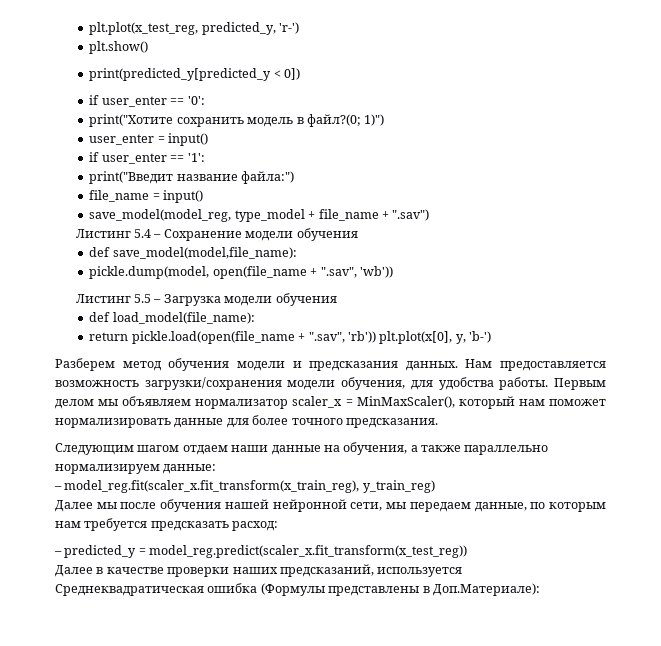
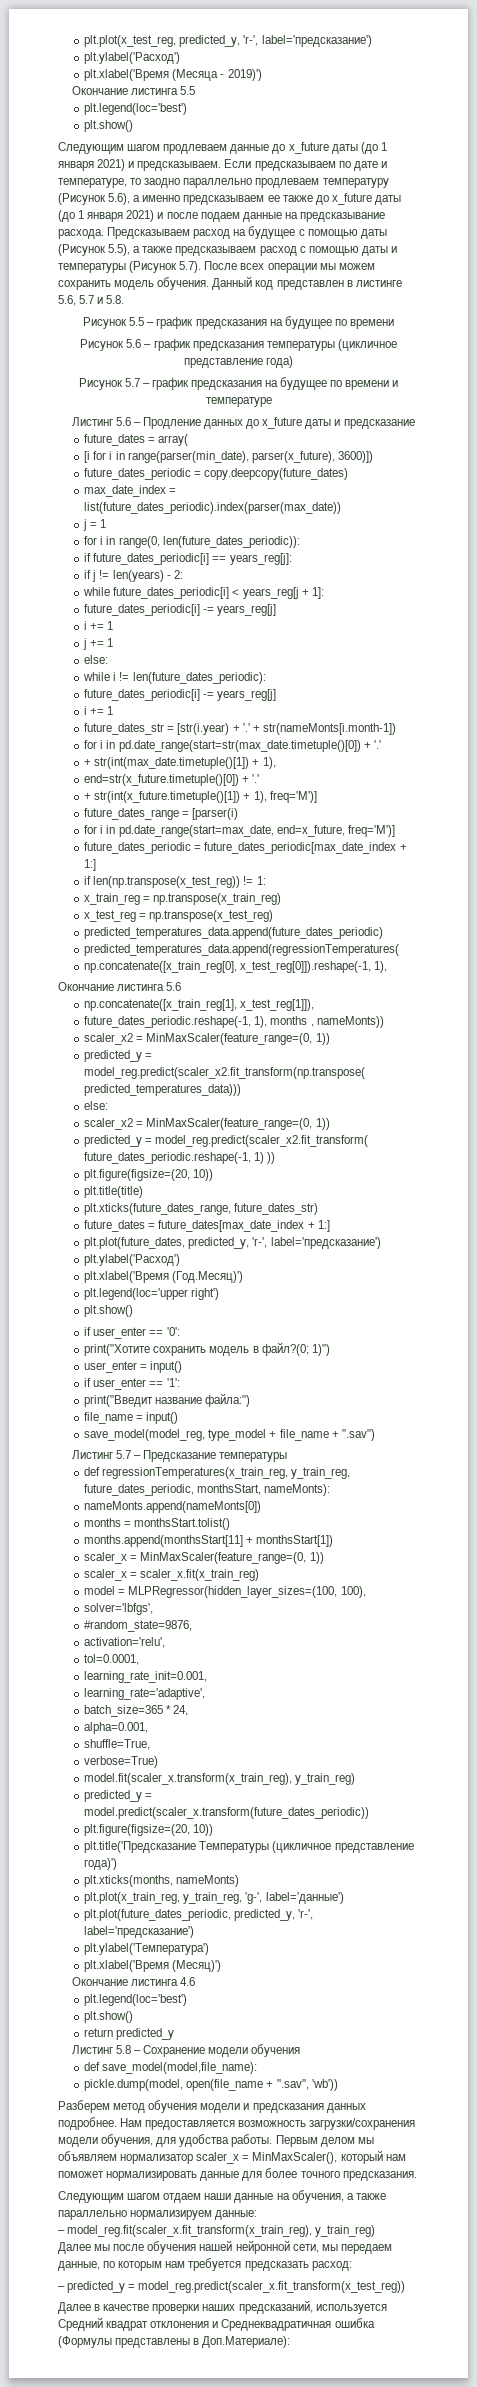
[279,22,300,34] [89,41,149,54] [89,68,301,81] 'r-') // plt.show() // print(predicted_y[predicted_y < 0]) -> [243,35,372,47] [84,52,181,64] [84,69,262,81] [71,86,195,95] [84,103,188,115] [84,120,134,132] [58,142,387,154] [58,159,387,171] [58,178,389,188] [58,193,401,205] [58,210,385,222] [58,226,387,239] [58,244,397,256] [58,261,375,273] [58,276,402,290] [58,295,125,306] [83,316,394,329] [80,339,397,351] [183,356,294,368] [78,377,399,390] [205,397,272,407] [71,417,415,429] [84,434,189,446] [84,451,373,463] [84,468,349,480] [84,485,177,497] [84,502,342,514] [83,519,107,531] [84,536,300,548] [84,553,292,565] [84,570,183,582] [83,587,324,599] [84,604,277,616] [84,621,114,630] [83,638,114,650] [84,655,109,664] [83,672,266,684] [84,689,277,701] [84,706,114,715] [84,723,396,735] [84,740,381,752] [84,757,276,769] [84,774,260,786] [84,791,317,803] [84,808,239,820] [84,825,395,837] [84,842,407,854] [84,859,97,871] [84,876,266,888] [84,893,282,905] [84,910,274,922] [84,927,384,939] [84,944,400,956] [84,961,388,973] [58,982,182,991] [84,999,315,1011] [84,1016,384,1028] [84,1033,330,1045] [84,1050,153,1062] [84,1067,366,1079] [84,1084,242,1096] [84,1101,109,1110] [84,1118,330,1130] [84,1135,369,1147] [84,1152,276,1164] [84,1169,214,1181] [84,1186,144,1198] [84,1203,319,1215] [84,1220,330,1232] [84,1237,381,1249] [84,1254,181,1266] [84,1271,244,1283] [84,1288,220,1300] [84,1305,134,1317] 'r-', label='предсказание') // plt.ylabel('Расход') // plt.xlabel('Время (Месяца - 2019)') // Окончание листинга 5.5 // plt.legend(loc='best') // plt.show() // Следующим шагом продлеваем данные до x_future даты (до 1 января 2021) и предсказываем. Если предсказываем по дате и температуре, то заодно параллельно продлеваем температуру (Рисунок 5.6), а именно предсказываем ее также до x_future даты (до 1 января 2021) и после подаем данные на предсказывание расхода. Предсказываем расход на будущее с помощью даты (Рисунок 5.5), а также предсказываем расход с помощью даты и температуры (Рисунок 5.7). После всех операции мы можем сохранить модель обучения. Данный код представлен в листинге 5.6, 5.7 и 5.8. // Рисунок 5.5 – график предсказания на будущее по времени // Рисунок 5.6 – график предсказания температуры (цикличное представление года) // Рисунок 5.7 – график предсказания на будущее по времени и температуре // Листинг 5.6 – Продление данных до x_future даты и предсказание // future_dates = array( // [i for i in range(parser(min_date), parser(x_future), 3600)]) // future_dates_periodic = copy.deepcopy(future_dates) // max_date_index = list(future_dates_periodic).index(parser(max_date)) // j = 1 // for i in range(0, len(future_dates_periodic)): // if future_dates_periodic[i] == years_reg[j]: // if j != len(years) - 2: // while future_dates_periodic[i] < years_reg[j + 1]: // future_dates_periodic[i] -= years_reg[j] // i += 1 // j += 1 // else: // while i != len(future_dates_periodic): // future_dates_periodic[i] -= years_reg[j] // i += 1 // future_dates_str = [str(i.year) + '.' + str(nameMonts[i.month-1]) // for i in pd.date_range(start=str(max_date.timetuple()[0]) + '.' // + str(int(max_date.timetuple()[1]) + 1), // end=str(x_future.timetuple()[0]) + '.' // + str(int(x_future.timetuple()[1]) + 1), freq='M')] // future_dates_range = [parser(i) // for i in pd.date_range(start=max_date, end=x_future, freq='M')] // future_dates_periodic = future_dates_periodic[max_date_index + 1:] // if len(np.transpose(x_test_reg)) != 1: // x_train_reg = np.transpose(x_train_reg) // x_test_reg = np.transpose(x_test_reg) // predicted_temperatures_data.append(future_dates_periodic) // predicted_temperatures_data.append(regressionTemperatures( // np.concatenate([x_train_reg[0], x_test_reg[0]]).reshape(-1, 1), // Окончание листинга 5.6 // np.concatenate([x_train_reg[1], x_test_reg[1]]), // future_dates_periodic.reshape(-1, 1), months , nameMonts)) // scaler_x2 = MinMaxScaler(feature_range=(0, 1)) // predicted_y = model_reg.predict(scaler_x2.fit_transform(np.transpose( predicted_temperatures_data))) // else: // scaler_x2 = MinMaxScaler(feature_range=(0, 1)) // predicted_y = model_reg.predict(scaler_x2.fit_transform( future_dates_periodic.reshape(-1, 1) )) // plt.figure(figsize=(20, 10)) // plt.title(title) // plt.xticks(future_dates_range, future_dates_str) // future_dates = future_dates[max_date_index + 1:] // plt.plot(future_dates, predicted_y, 'r-', label='предсказание') // plt.ylabel('Расход') // plt.xlabel('Время (Год.Месяц)') // plt.legend(loc='upper right') // plt.show()
[134,229,152,238] 5.4 -> [115,1450,287,1462] [84,1467,351,1479] [84,1484,331,1496] [84,1501,262,1513] [84,1518,231,1530] [84,1535,334,1547] [84,1552,324,1564] [84,1569,260,1581] [84,1586,366,1598] [84,1603,154,1615] [84,1620,193,1632] [84,1637,166,1648] [84,1654,140,1665] [84,1671,208,1683] [84,1688,206,1700] [84,1705,189,1717] [84,1722,149,1734] [84,1739,151,1750] [84,1756,159,1768] [84,1773,356,1785] [84,1790,153,1802] [84,1807,370,1819] [84,1824,214,1836] [84,1841,414,1853] [84,1858,118,1870] [84,1875,240,1887] [84,1892,344,1904] [84,1909,314,1921] [84,1926,195,1938] [84,1943,210,1955] [84,1960,222,1972] [71,1977,195,1986] [84,1994,188,2006] [84,2011,134,2023] [84,2028,175,2040] [71,2045,131,2054] 5.7 – Предсказание температуры // def regressionTemperatures(x_train_reg, y_train_reg, future_dates_periodic, monthsStart, nameMonts): // nameMonts.append(nameMonts[0]) // months = monthsStart.tolist() // months.append(monthsStart[11] + monthsStart[1]) // scaler_x = MinMaxScaler(feature_range=(0, 1)) // scaler_x = scaler_x.fit(x_train_reg) // model = MLPRegressor(hidden_layer_sizes=(100, 100), // solver='lbfgs', // #random_state=9876, // activation='relu', // tol=0.0001, // learning_rate_init=0.001, // learning_rate='adaptive', // batch_size=365 * 24, // alpha=0.001, // shuffle=True, // verbose=True) // model.fit(scaler_x.transform(x_train_reg), y_train_reg) // predicted_y = model.predict(scaler_x.transform(future_dates_periodic)) // plt.figure(figsize=(20, 10)) // plt.title('Предсказание Температуры (цикличное представление года)') // plt.xticks(months, nameMonts) // plt.plot(x_train_reg, y_train_reg, 'g-', label='данные') // plt.plot(future_dates_periodic, predicted_y, 'r-', label='предсказание') // plt.ylabel('Температура') // plt.xlabel('Время (Месяц)') // Окончание листинга 4.6 // plt.legend(loc='best') // plt.show() // return predicted_y // Листинг 5.8
[75,293,337,306] [89,312,255,324] [89,331,492,344] // Листинг 5.5 – Загрузка модели обучения // def load_model(file_name): // return pickle.load(open(file_name + ".sav", 'rb')) plt.plot(x[0], y, 'b-') -> (338, 2085) none
[405,361,458,371] данных. -> [326,2103,366,2113] [58,2117,117,2130] данных подробнее.
[55,584,204,596] Среднеквадратическая -> [58,2317,332,2331] Средний квадрат отклонения и Среднеквадратичная

